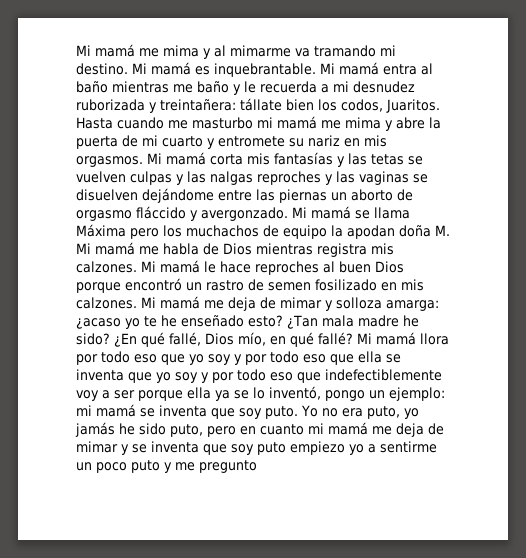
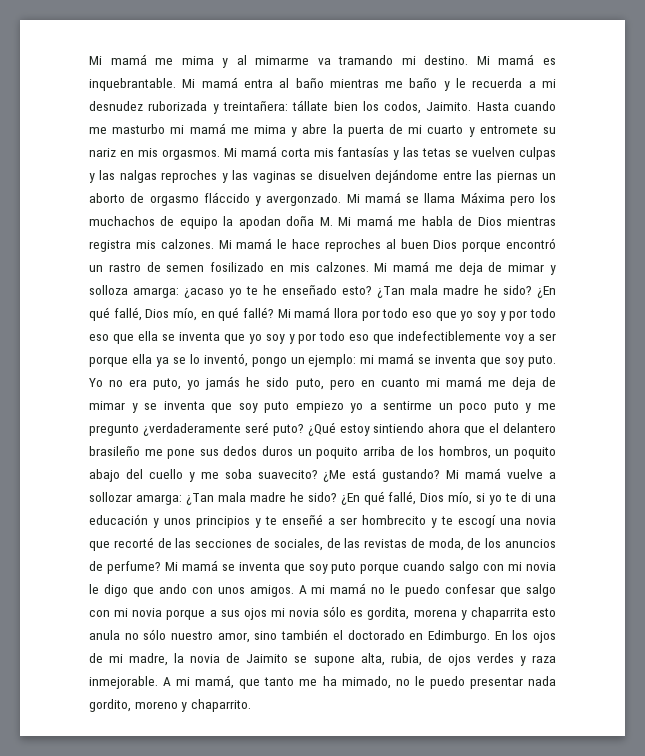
[386,99,440,113] Juaritos. -> [426,102,472,111] Jaimito.
(257, 466) none -> [142,422,556,436] [89,445,557,459] [89,468,556,482] [89,491,556,505] [89,514,556,528] [89,537,556,551] [89,560,556,574] [89,583,556,597] [89,606,556,620] [89,629,556,643] [89,653,556,666] [89,675,556,689] [89,699,251,712] ¿verdaderamente seré puto? ¿Qué estoy sintiendo ahora que el delantero brasileño me pone sus dedos duros un poquito arriba de los hombros, un poquito abajo del cuello y me soba suavecito? ¿Me está gustando? Mi mamá vuelve a sollozar amarga: ¿Tan mala madre he sido? ¿En qué fallé, Dios mío, si yo te di una educación y unos principios y te enseñé a ser hombrecito y te escogí una novia que recorté de las secciones de sociales, de las revistas de moda, de los anuncios de perfume? Mi mamá se inventa que soy puto porque cuando salgo con mi novia le digo que ando con unos amigos. A mi mamá no le puedo confesar que salgo con mi novia porque a sus ojos mi novia sólo es gordita, morena y chaparrita esto anula no sólo nuestro amor, sino también el doctorado en Edimburgo. En los ojos de mi madre, la novia de Jaimito se supone alta, rubia, de ojos verdes y raza inmejorable. A mi mamá, que tanto me ha mimado, no le puedo presentar nada gordito, moreno y chaparrito.

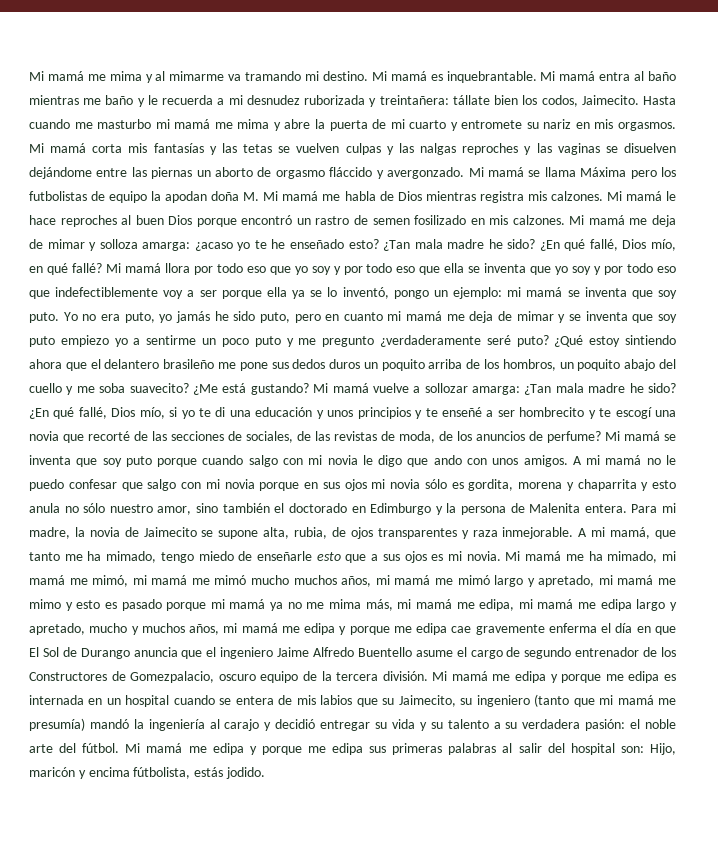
[426,102,472,111] Jaimito. -> [581,95,639,105] Jaimecito.
[89,216,155,226] muchachos -> [29,191,87,201] futbolistas
[209,610,217,617] a -> [304,482,318,489] en
(528, 613) none -> [641,482,649,491] y
[427,630,556,643] [89,653,103,663] Edimburgo. En los ojos de -> [370,503,658,515] Edimburgo y la persona de Malenita entera. Para
[246,654,289,663] Jaimito -> [143,527,197,537] Jaimecito
[476,653,514,663] verdes -> [377,528,457,539] transparentes
[395,676,556,689] [89,699,251,712] no le puedo presentar nada gordito, moreno y chaparrito. -> [160,551,676,563] [29,575,676,587] [29,599,677,611] [29,623,676,635] [29,647,677,659] [29,671,676,683] [29,694,676,707] [29,718,677,731] [29,743,676,755] [29,767,265,779] tengo miedo de enseñarle esto que a sus ojos es mi novia. Mi mamá me ha mimado, mi mamá me mimó, mi mamá me mimó mucho muchos años, mi mamá me mimó largo y apretado, mi mamá me mimo y esto es pasado porque mi mamá ya no me mima más, mi mamá me edipa, mi mamá me edipa largo y apretado, mucho y muchos años, mi mamá me edipa y porque me edipa cae gravemente enferma el día en que El Sol de Durango anuncia que el ingeniero Jaime Alfredo Buentello asume el cargo de segundo entrenador de los Constructores de Gomezpalacio, oscuro equipo de la tercera división. Mi mamá me edipa y porque me edipa es internada en un hospital cuando se entera de mis labios que su Jaimecito, su ingeniero (tanto que mi mamá me presumía) mandó la ingeniería al carajo y decidió entregar su vida y su talento a su verdadera pasión: el noble arte del fútbol. Mi mamá me edipa y porque me edipa sus primeras palabras al salir del hospital son: Hijo, maricón y encima fútbolista, estás jodido.

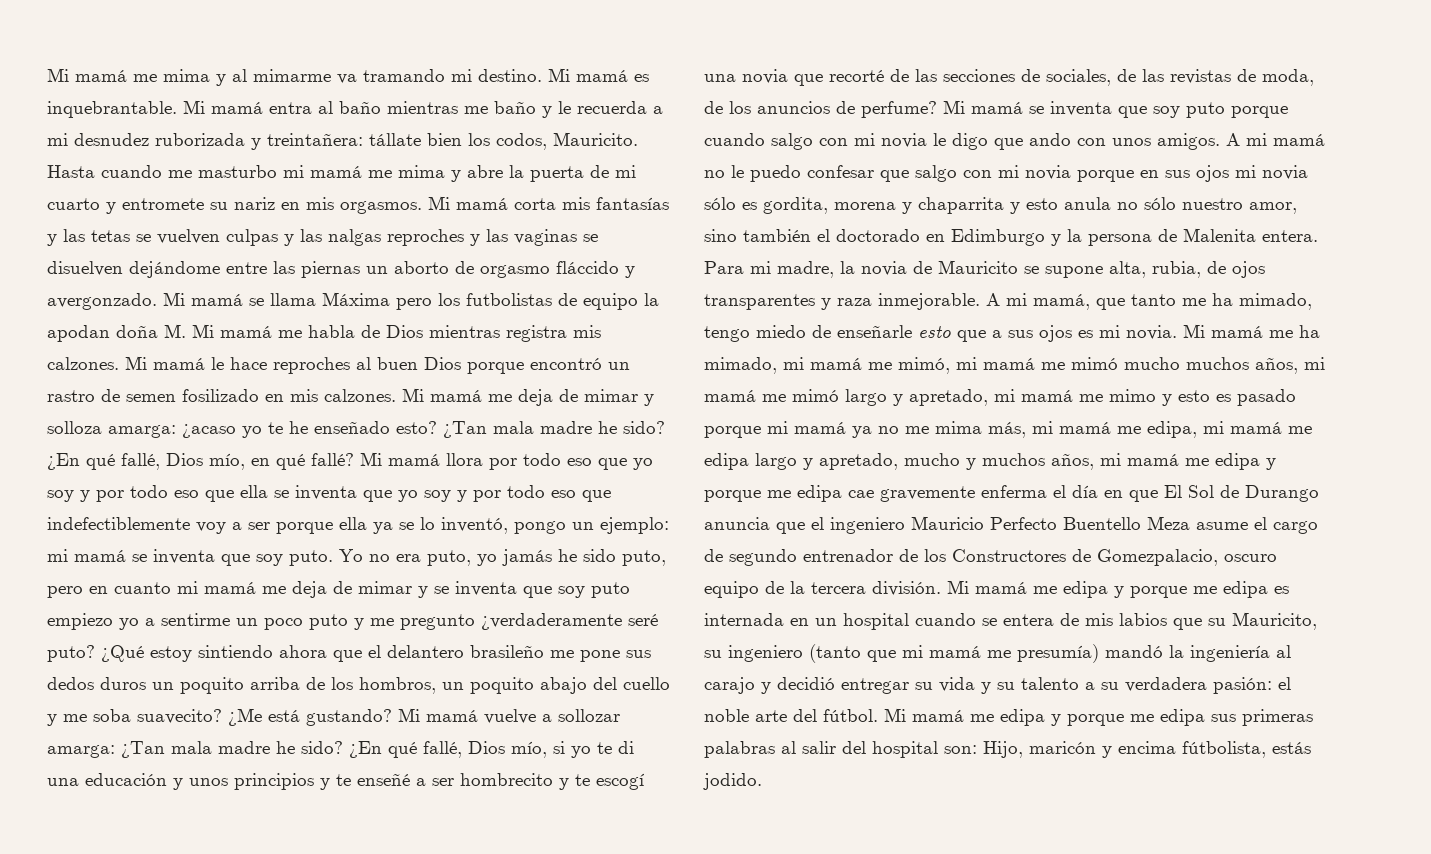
[581,95,639,105] Jaimecito. -> [553,132,638,146] Mauricito.
[143,527,197,537] Jaimecito -> [938,260,1018,274] Mauricito
[277,647,412,657] Jaime Alfredo Buentello -> [911,516,1190,530] Mauricio Perfecto Buentello Meza
[398,695,456,707] Jaimecito, -> [1232,612,1317,630] Mauricito,

